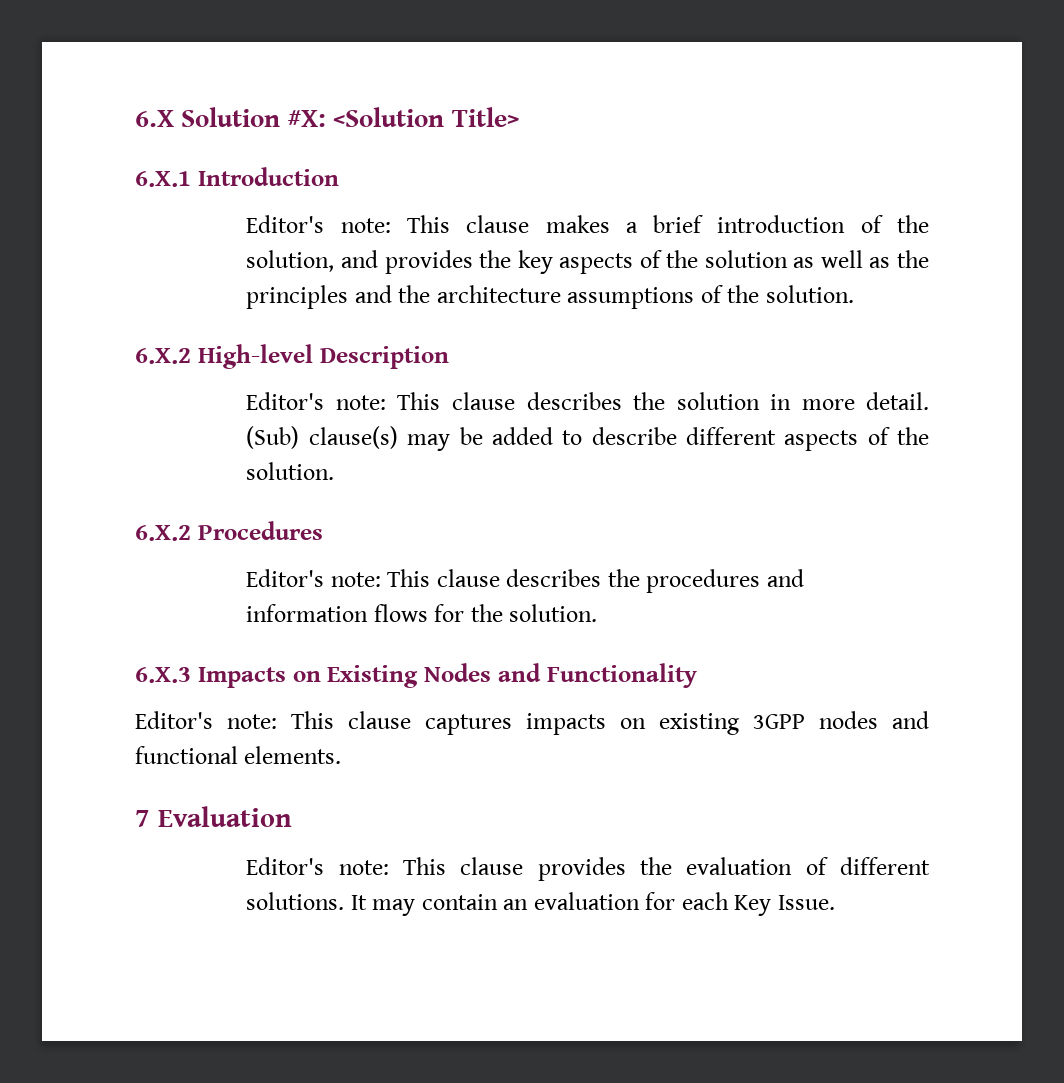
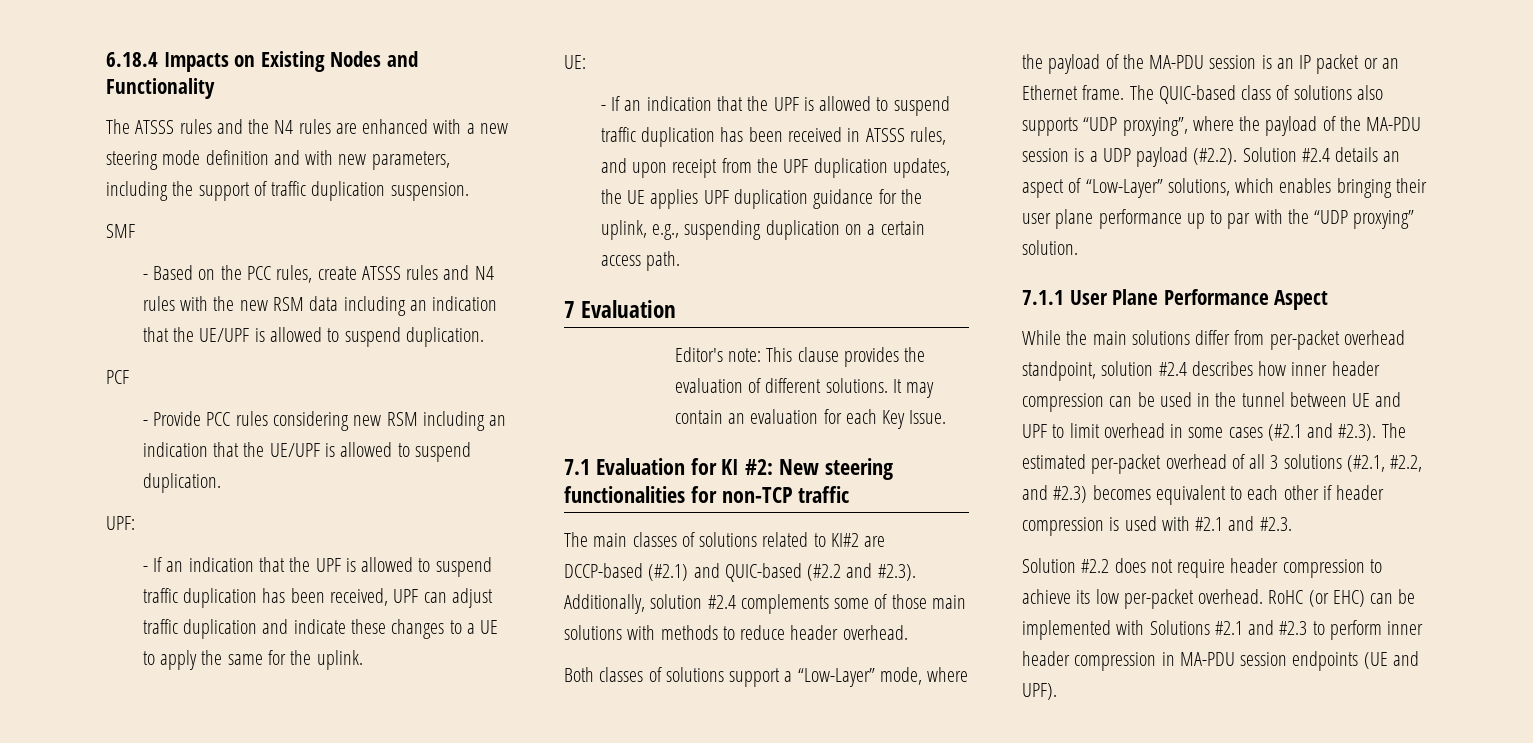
[135,107,519,127] [135,167,339,187] [246,215,929,233] [246,250,930,274] [246,285,854,309] [135,344,449,369] [246,392,930,410] [246,426,930,451] [246,462,335,480] [135,521,323,541] [246,569,804,593] [246,604,598,622] [135,667,191,683] 6.X Solution #X: <Solution Title> // 6.X.1 Introduction // Editor's note: This clause makes a brief introduction of the solution, and provides the key aspects of the solution as well as the principles and the architecture assumptions of the solution. // 6.X.2 High-level Description // Editor's note: This clause describes the solution in more detail. (Sub) clause(s) may be added to describe different aspects of the solution. // 6.X.2 Procedures // Editor's note: This clause describes the procedures and information flows for the solution. // 6.X.3 -> [106,52,158,67] 6.18.4
[135,711,929,735] [135,746,342,764] Editor's note: This clause captures impacts on existing 3GPP nodes and functional elements. -> [106,119,508,134] [106,150,450,170] [106,181,469,201] [106,224,135,238] [142,265,494,283] [142,296,498,316] [142,327,484,347] [106,370,129,384] [142,411,507,431] [142,442,471,462] [142,473,221,493] [106,516,135,530] [142,557,492,577] [142,588,493,608] [142,619,499,639] [142,650,363,670] [564,55,586,69] [600,96,950,116] [600,127,946,147] [600,158,950,178] [600,189,922,209] [600,220,925,240] [600,251,681,271] The ATSSS rules and the N4 rules are enhanced with a new steering mode definition and with new parameters, including the support of traffic duplication suspension. // SMF // - Based on the PCC rules, create ATSSS rules and N4 rules with the new RSM data including an indication that the UE/UPF is allowed to suspend duplication. // PCF // - Provide PCC rules considering new RSM including an indication that the UE/UPF is allowed to suspend duplication. // UPF: // - If an indication that the UPF is allowed to suspend traffic duplication has been received, UPF can adjust traffic duplication and indicate these changes to a UE to apply the same for the uplink. // UE: // - If an indication that the UPF is allowed to suspend traffic duplication has been received in ATSSS rules, and upon receipt from the UPF duplication updates, the UE applies UPF duplication guidance for the uplink, e.g., suspending duplication on a certain access path.
(835, 902) none -> [564,458,893,480] [564,486,850,503] [564,532,886,547] [564,563,916,582] [564,594,966,614] [564,625,908,640] [564,667,969,687] [1022,54,1399,74] [1022,85,1383,104] [1022,116,1422,136] [1022,147,1401,167] [1022,178,1427,198] [1022,209,1415,229] [1022,240,1078,255] [1022,289,1329,310] [1022,330,1405,350] [1022,361,1380,381] [1022,392,1402,412] [1022,423,1406,441] [1022,454,1423,474] [1022,485,1385,505] [1022,516,1292,536] [1022,558,1382,578] [1022,589,1416,609] [1022,620,1424,640] [1022,651,1419,671] [1022,683,1057,700] // 7.1 Evaluation for KI #2: New steering functionalities for non-TCP traffic // The main classes of solutions related to KI#2 are DCCP-based (#2.1) and QUIC-based (#2.2 and #2.3). Additionally, solution #2.4 complements some of those main solutions with methods to reduce header overhead. // Both classes of solutions support a “Low-Layer” mode, where the payload of the MA-PDU session is an IP packet or an Ethernet frame. The QUIC-based class of solutions also supports “UDP proxying”, where the payload of the MA-PDU session is a UDP payload (#2.2). Solution #2.4 details an aspect of “Low-Layer” solutions, which enables bringing their user plane performance up to par with the “UDP proxying” solution. // 7.1.1 User Plane Performance Aspect // While the main solutions differ from per-packet overhead standpoint, solution #2.4 describes how inner header compression can be used in the tunnel between UE and UPF to limit overhead in some cases (#2.1 and #2.3). The estimated per-packet overhead of all 3 solutions (#2.1, #2.2, and #2.3) becomes equivalent to each other if header compression is used with #2.1 and #2.3. // Solution #2.2 does not require header compression to achieve its low per-packet overhead. RoHC (or EHC) can be implemented with Solutions #2.1 and #2.3 to perform inner header compression in MA-PDU session endpoints (UE and UPF).

